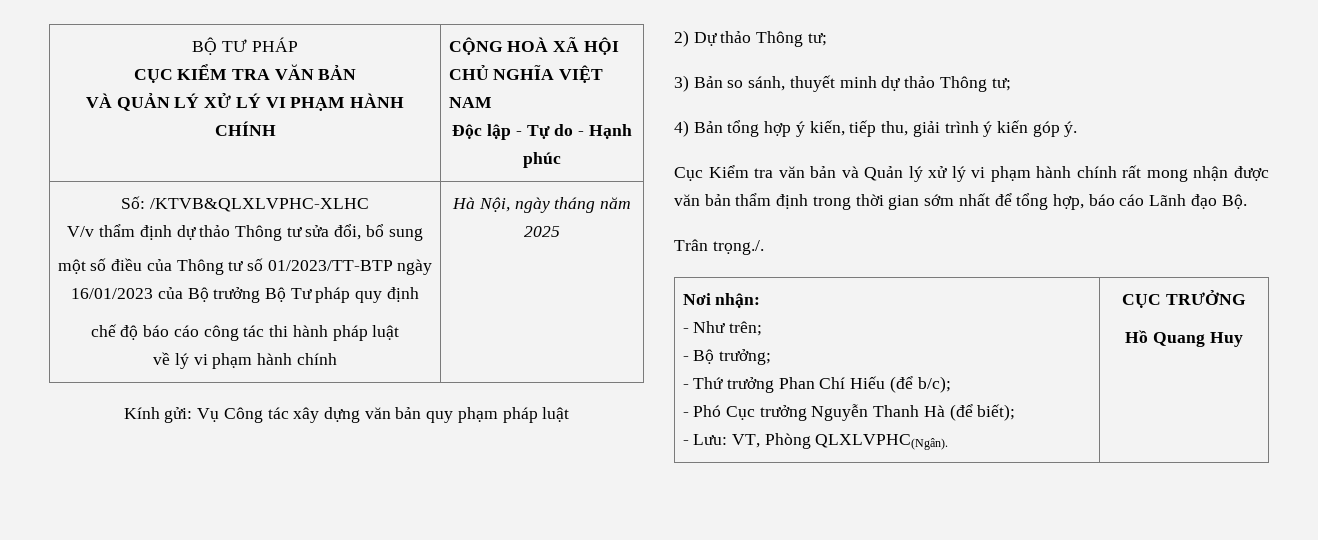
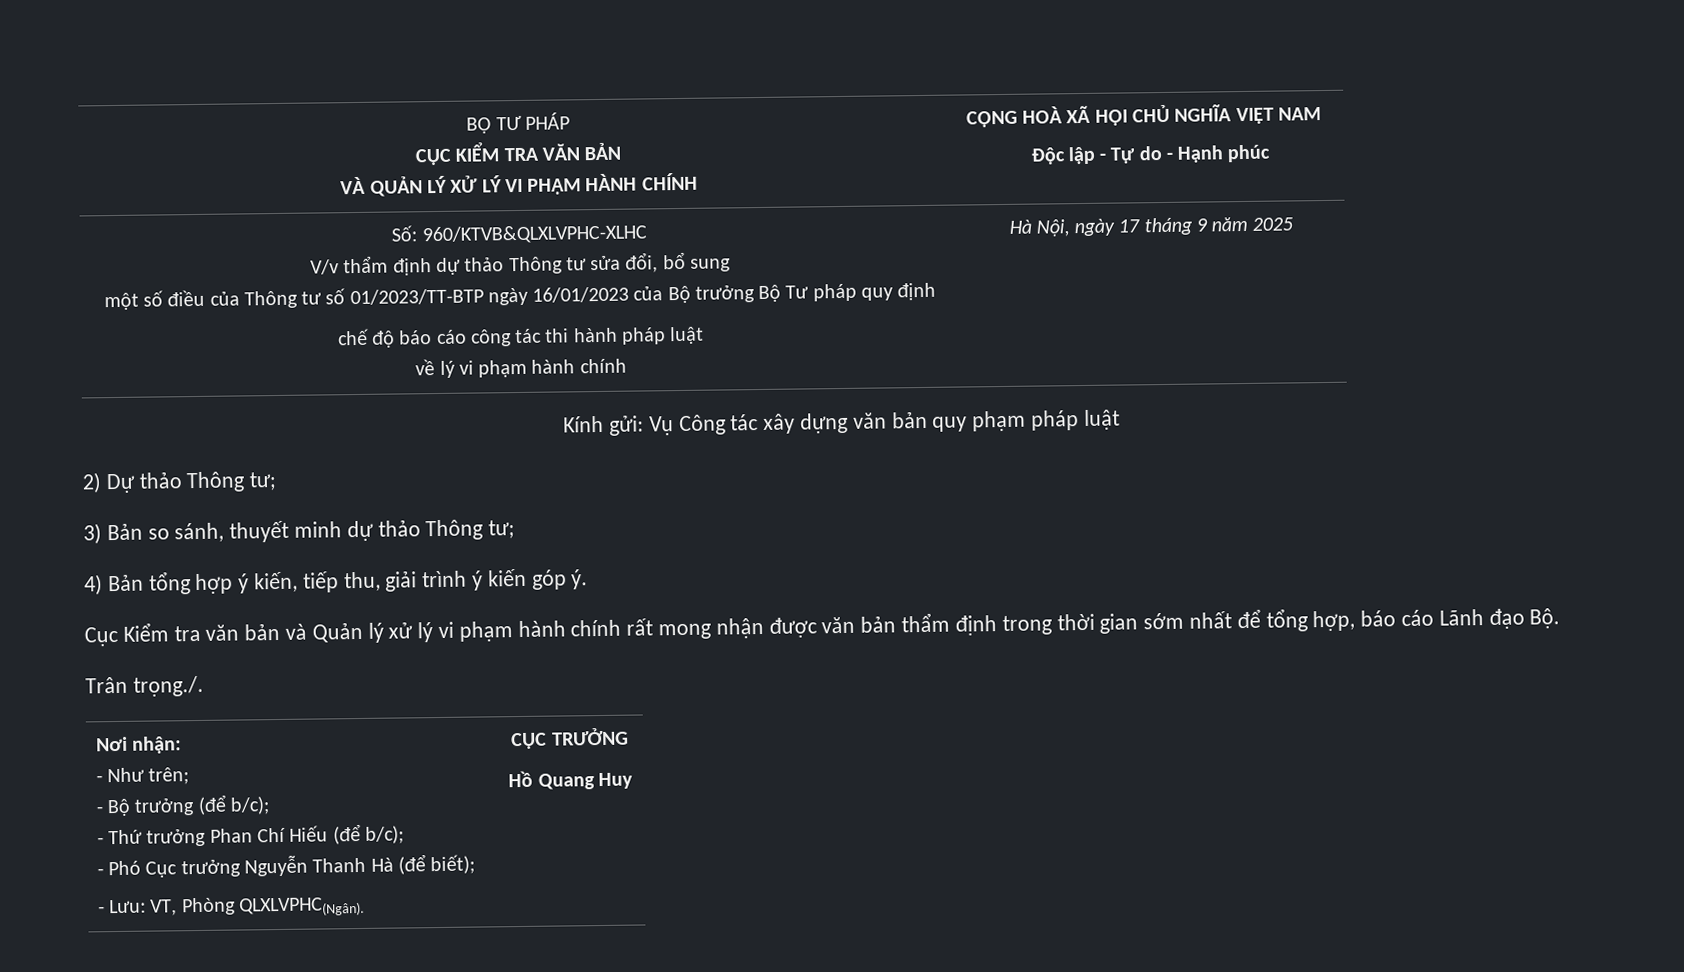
[149,198,369,212] /KTVB&QLXLVPHC-XLHC -> [421,224,647,245] 960/KTVB&QLXLVPHC-XLHC
[554,197,596,213] tháng -> [1118,217,1208,236] 17 tháng 9
[718,349,771,365] trưởng; -> [134,794,270,816] trưởng (để b/c);

